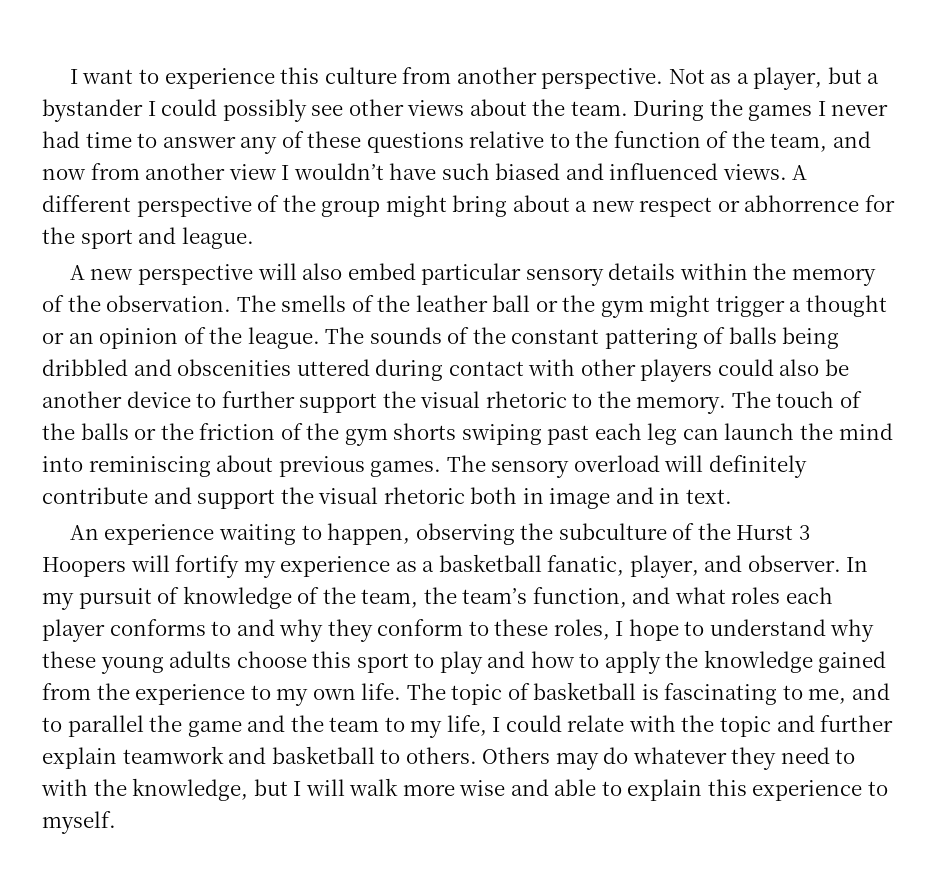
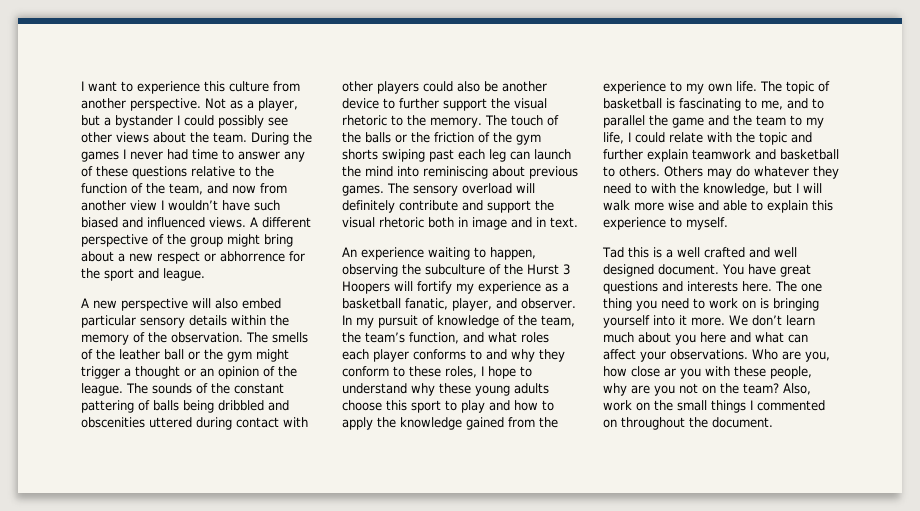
(116, 822) none -> [602,247,797,258] [603,264,811,277] [603,281,822,294] [603,298,819,311] [603,315,815,328] [603,332,808,345] [603,349,830,362] [603,366,812,379] [603,383,811,396] [603,400,825,413] [603,417,773,430] // Tad this is a well crafted and well designed document. You have great questions and interests here. The one thing you need to work on is bringing yourself into it more. We don’t learn much about you here and what can affect your observations. Who are you, how close ar you with these people, why are you not on the team? Also, work on the small things I commented on throughout the document.

